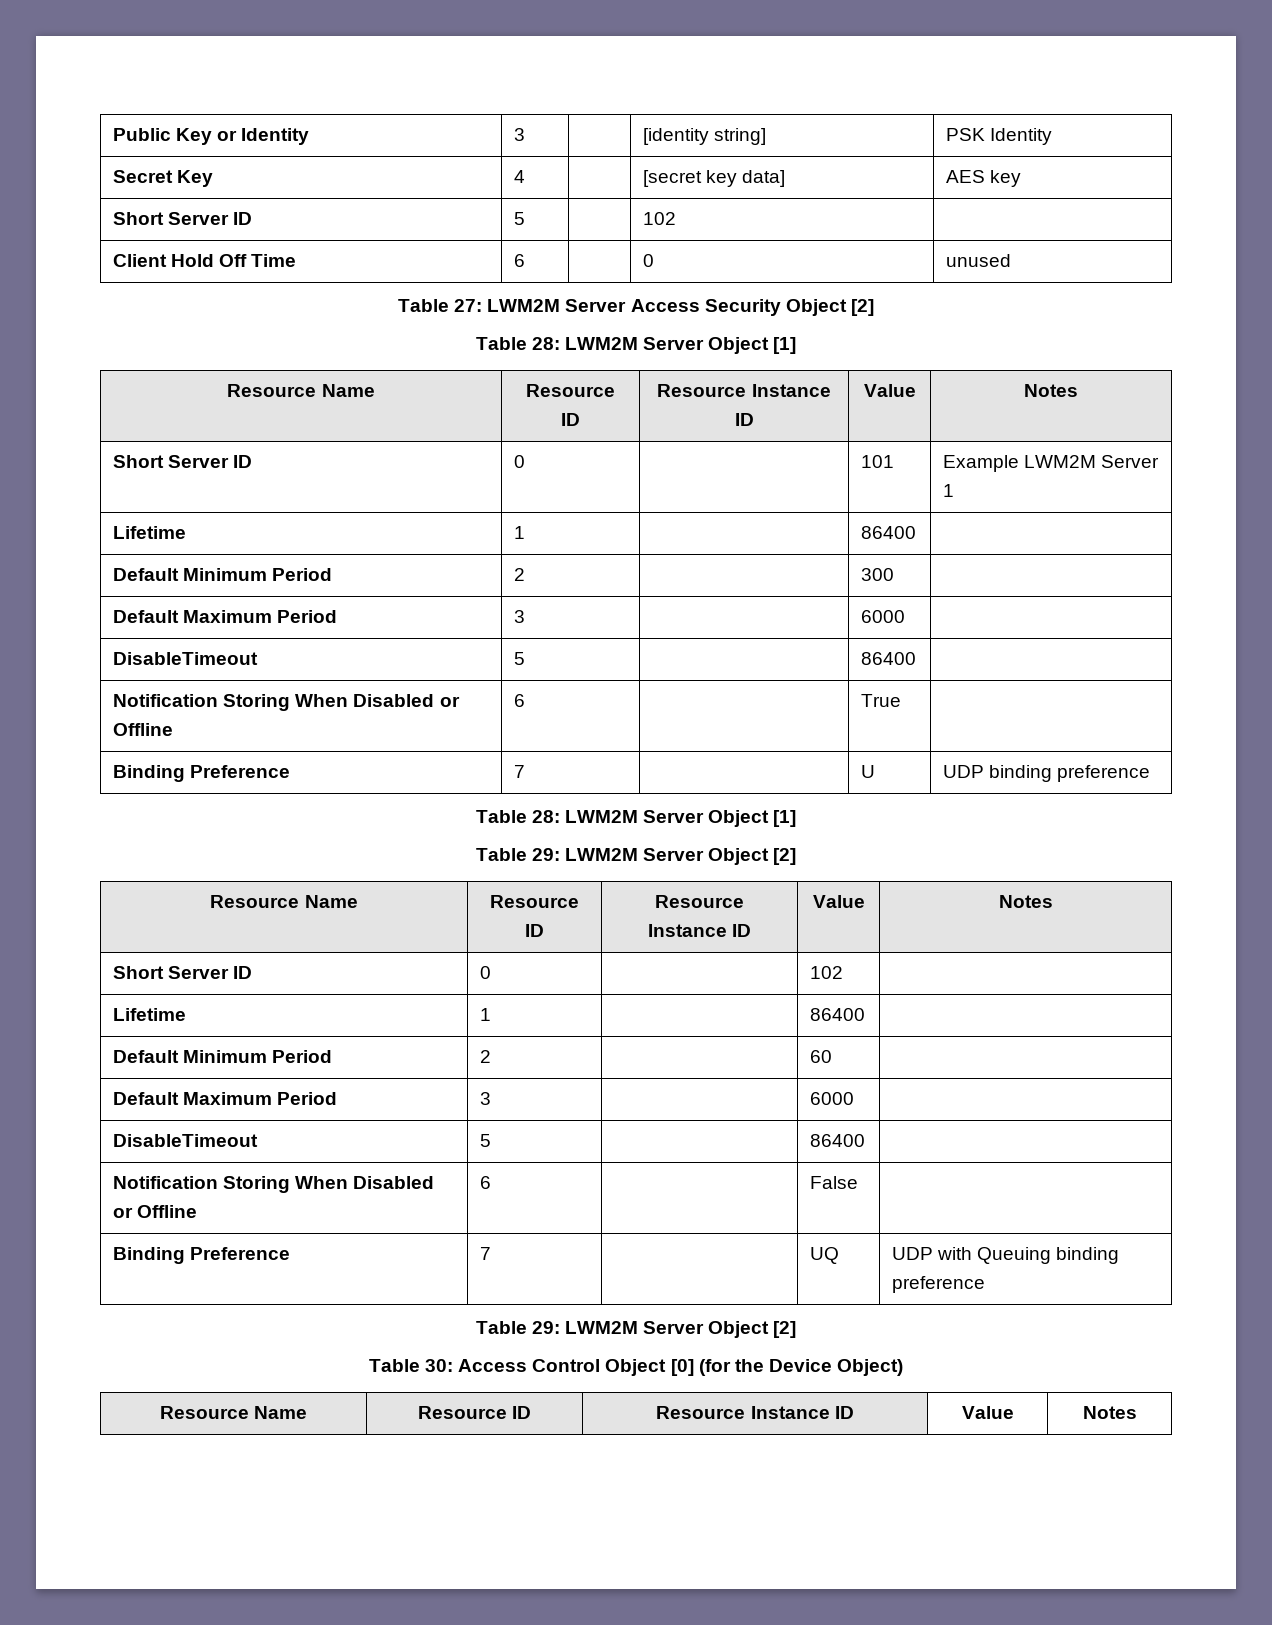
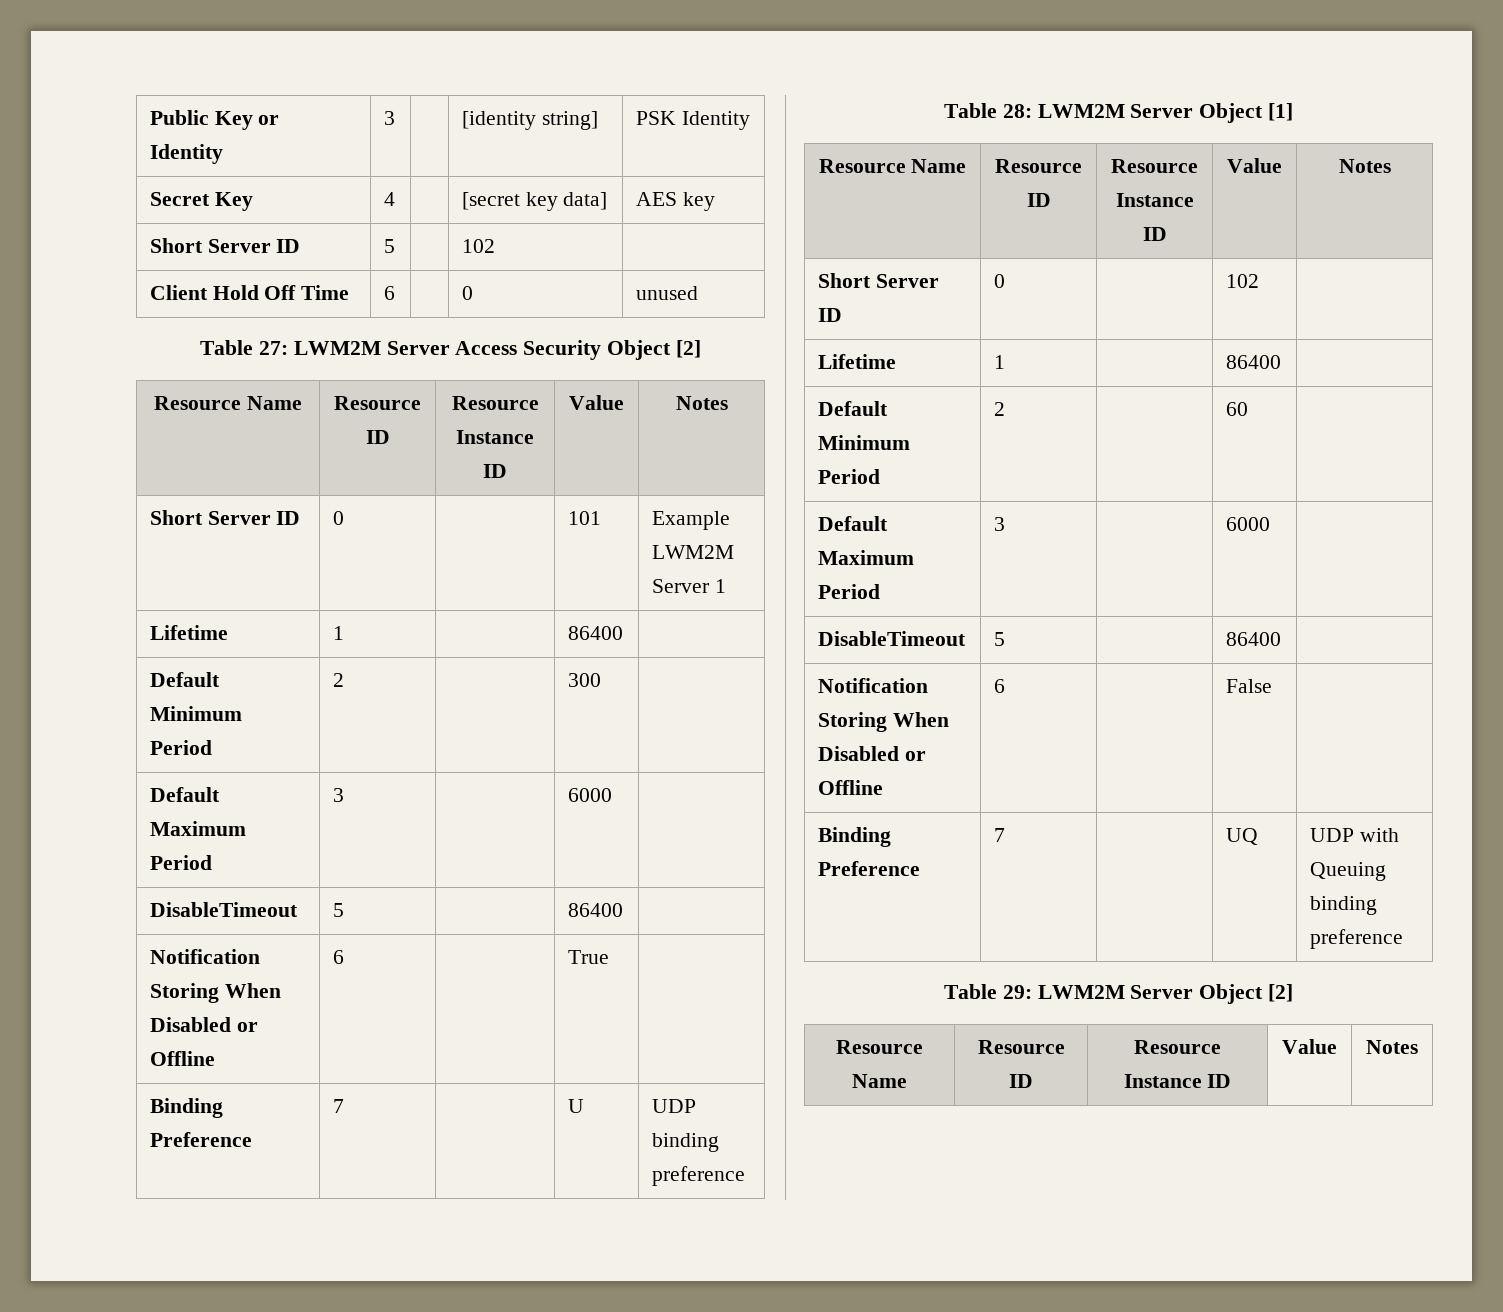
[475,337,797,354] // Table 28: LWM2M Server Object [1] -> (701, 349) none
[475,848,797,865] // Table 29: LWM2M Server Object [2] -> (1294, 112) none
[368,1359,904,1376] // Table 30: Access Control Object [0] (for the Device Object) -> (1294, 993) none

